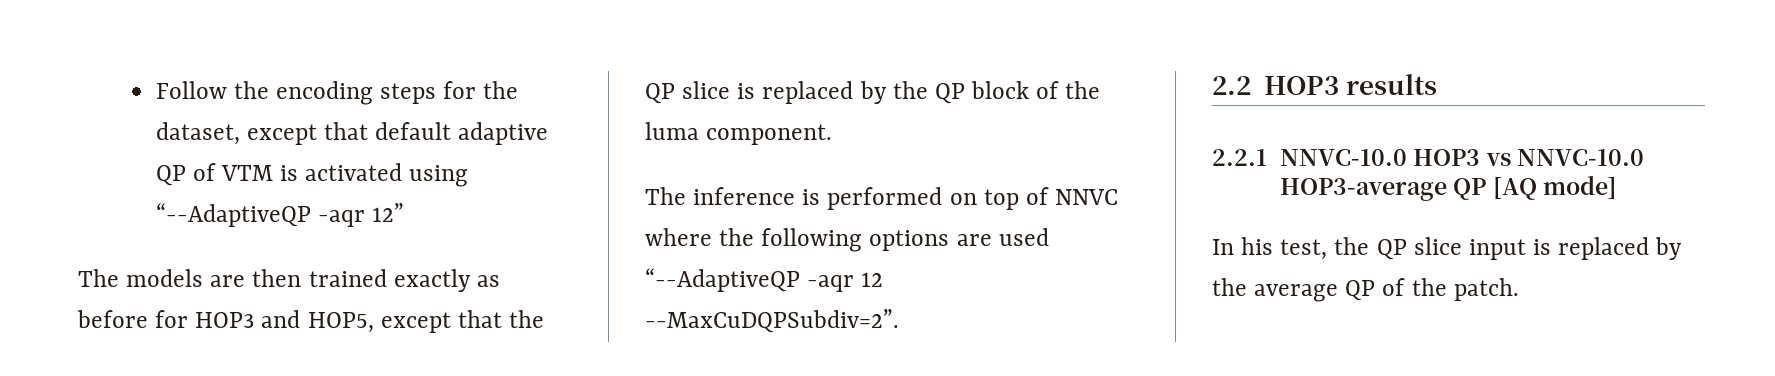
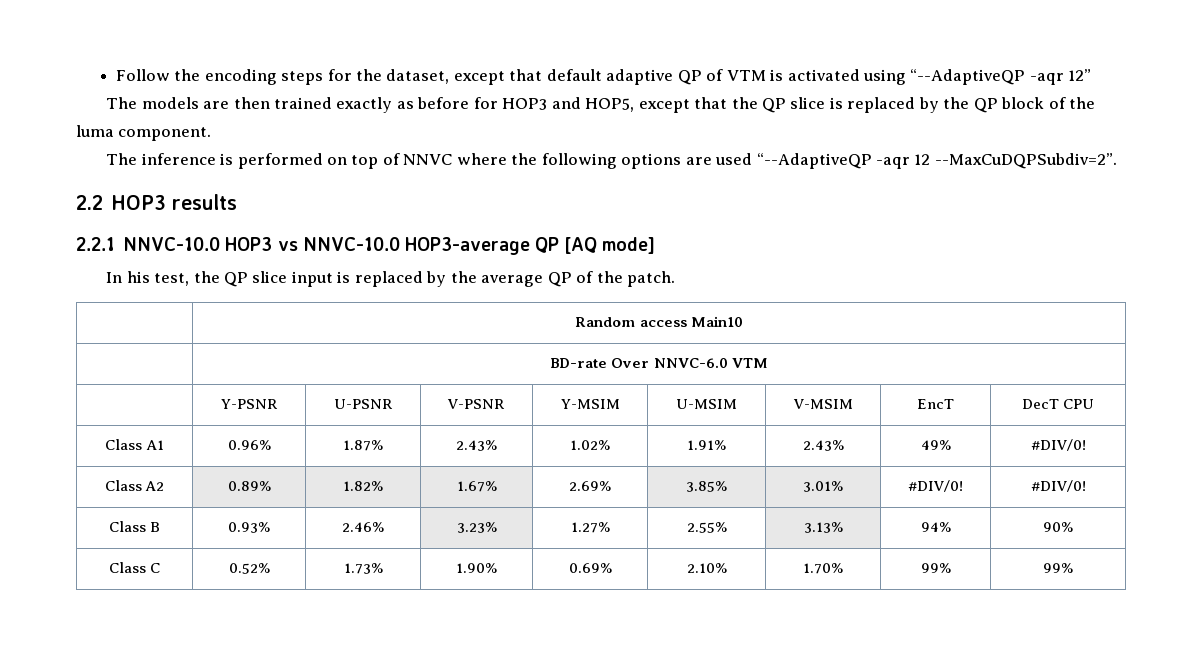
(1519, 289) none -> [575,316,743,327] [550,358,768,368] [220,399,278,409] [333,399,393,409] [447,399,505,409] [560,399,620,409] [676,399,737,409] [792,399,853,409] [917,399,954,409] [1021,399,1095,409] [105,439,164,450] [227,440,271,450] [343,440,383,451] [456,440,497,451] [570,440,610,450] [687,440,726,450] [802,440,844,451] [920,440,951,450] [1030,439,1086,451] [104,480,165,491] [227,481,271,491] [343,481,383,491] [456,481,497,492] [569,481,611,491] [686,481,727,492] [803,481,843,492] [908,480,963,492] [1030,480,1086,492] [108,521,161,532] [228,522,270,533] [342,522,384,532] [456,522,497,533] [570,522,610,533] [686,522,727,533] [803,522,843,533] [920,522,951,532] [1043,522,1073,532] [108,562,161,573] [228,563,270,574] [343,563,383,574] [456,563,497,573] [568,563,612,573] [686,563,727,573] [803,563,843,574] [920,563,951,573] [1043,563,1073,573] // | Random access Main10 // | BD-rate Over NNVC-6.0 VTM // | Y-PSNR | U-PSNR | V-PSNR | Y-MSIM | U-MSIM | V-MSIM | EncT | DecT CPU // Class A1 | 0.96% | 1.87% | 2.43% | 1.02% | 1.91% | 2.43% | 49% | #DIV/0! // Class A2 | 0.89% | 1.82% | 1.67% | 2.69% | 3.85% | 3.01% | #DIV/0! | #DIV/0! // Class B | 0.93% | 2.46% | 3.23% | 1.27% | 2.55% | 3.13% | 94% | 90% // Class C | 0.52% | 1.73% | 1.90% | 0.69% | 2.10% | 1.70% | 99% | 99%

